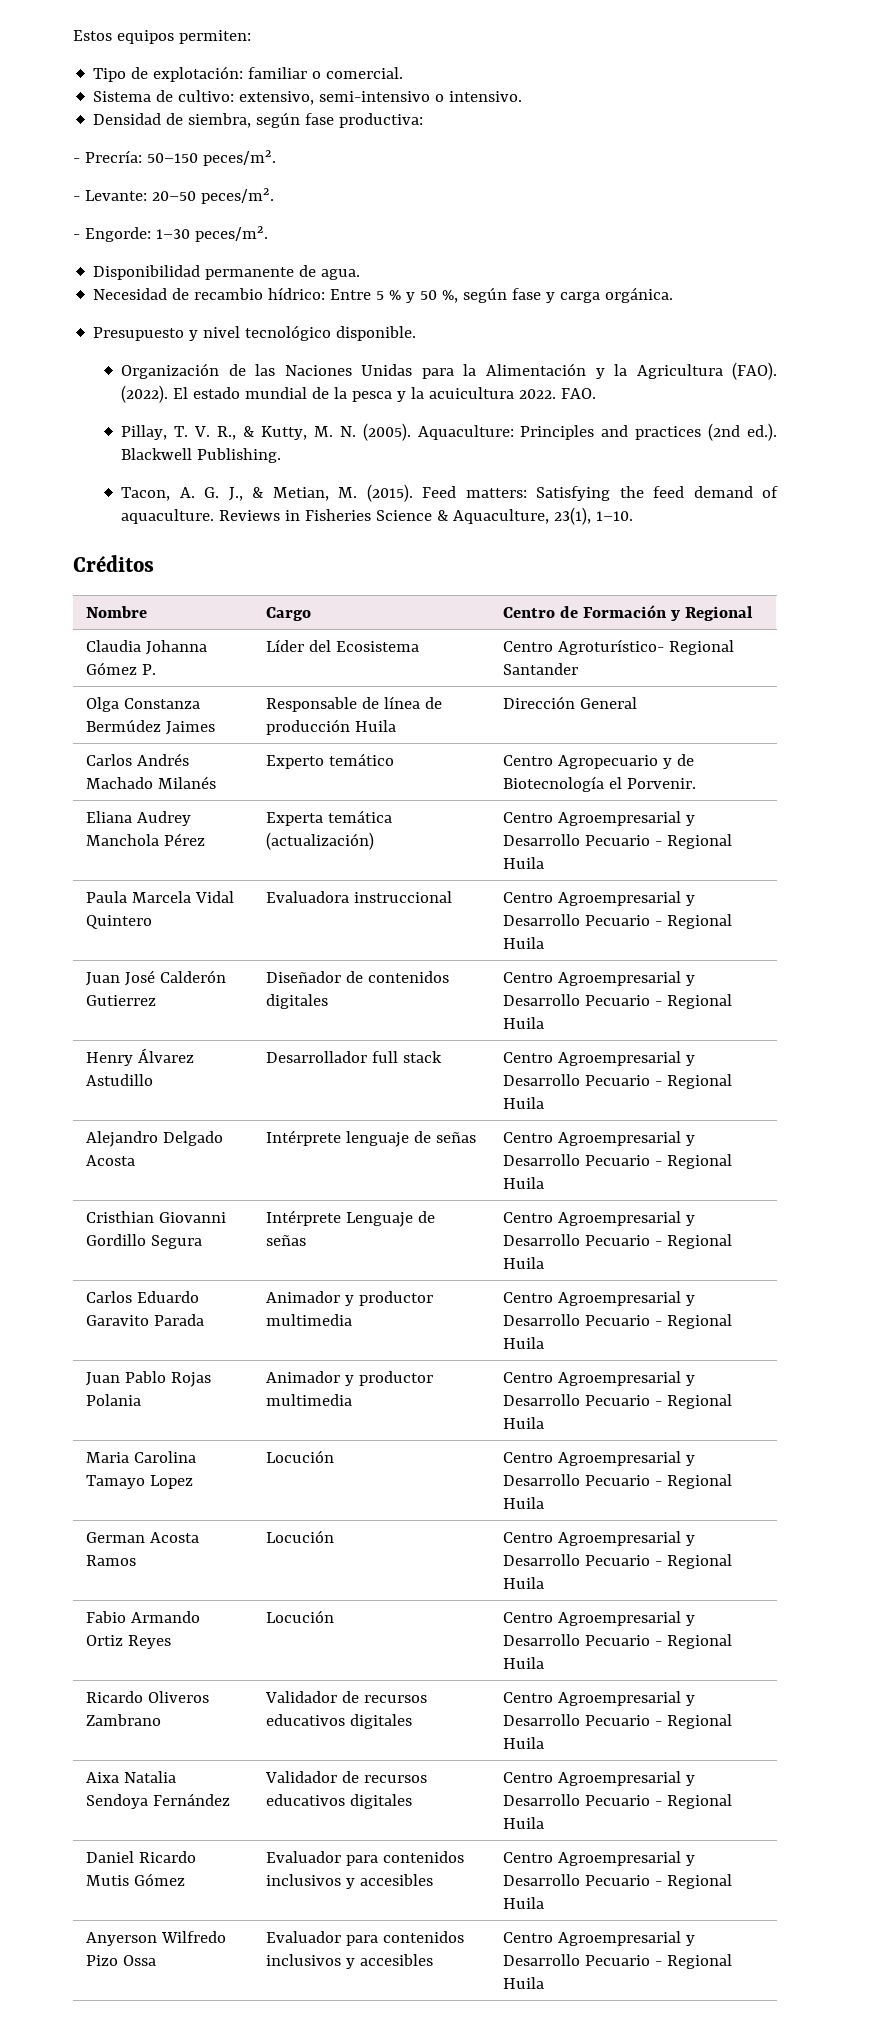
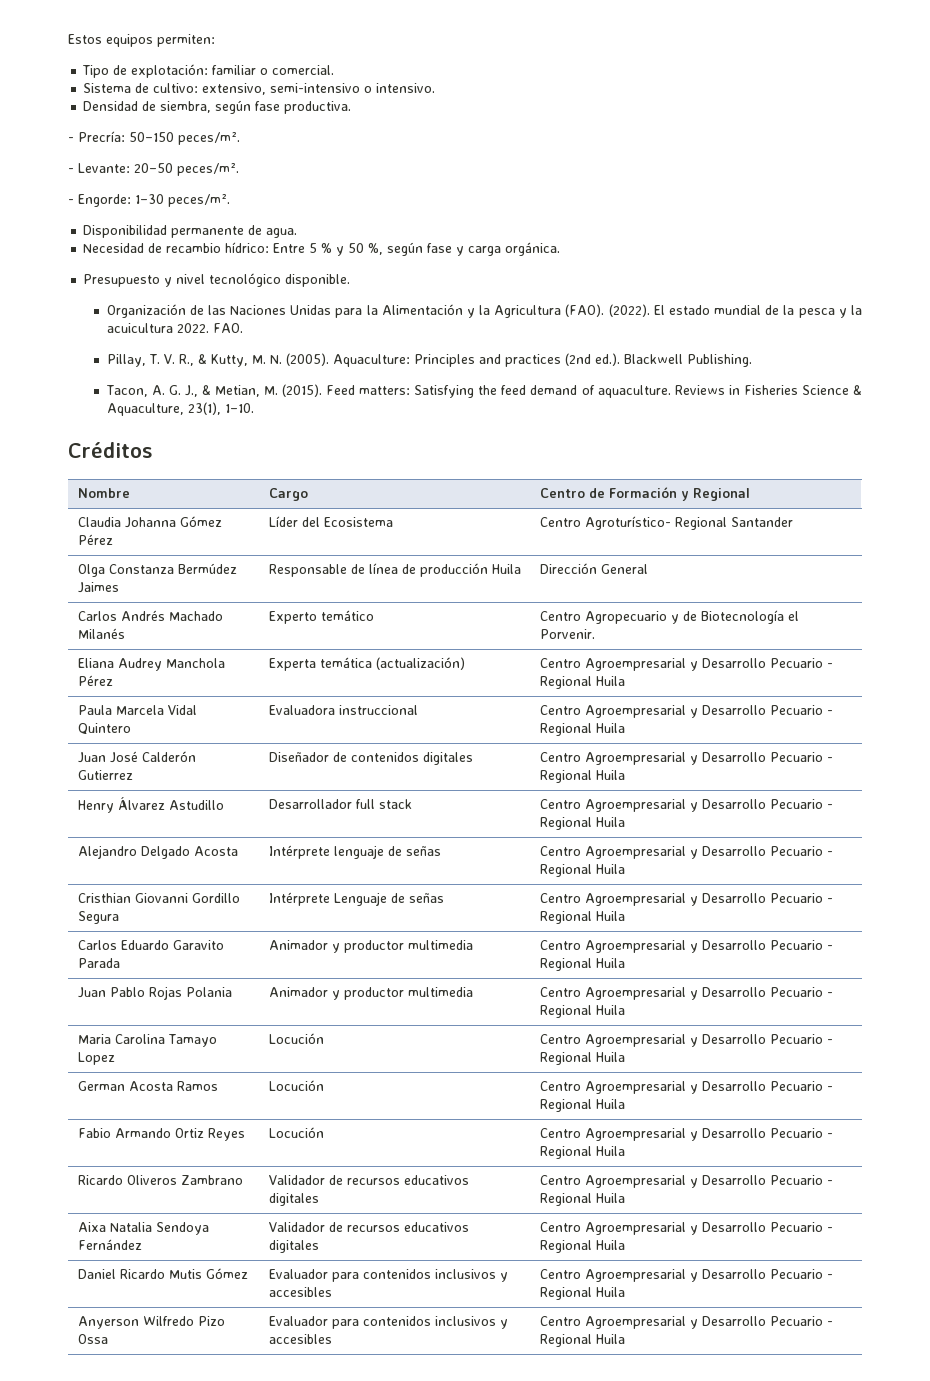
[339,113,424,128] productiva: -> [284,101,352,114] productiva.
[142,664,157,675] P. -> [77,534,113,545] Pérez

